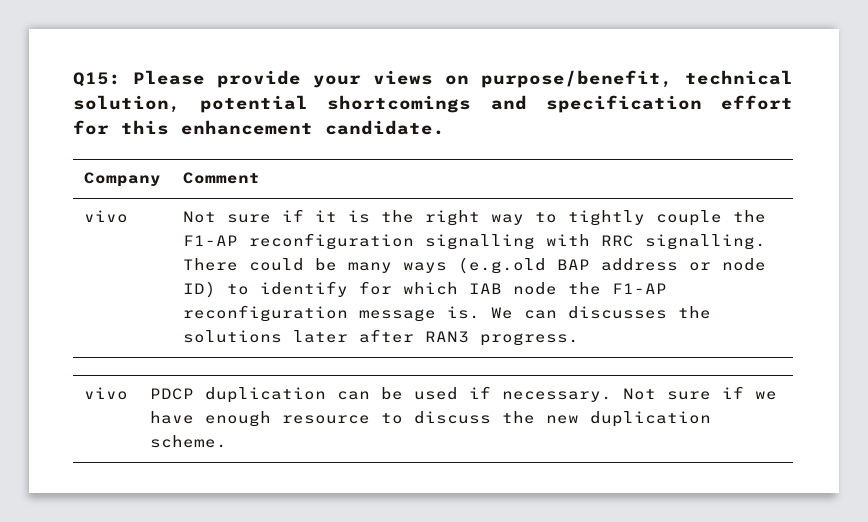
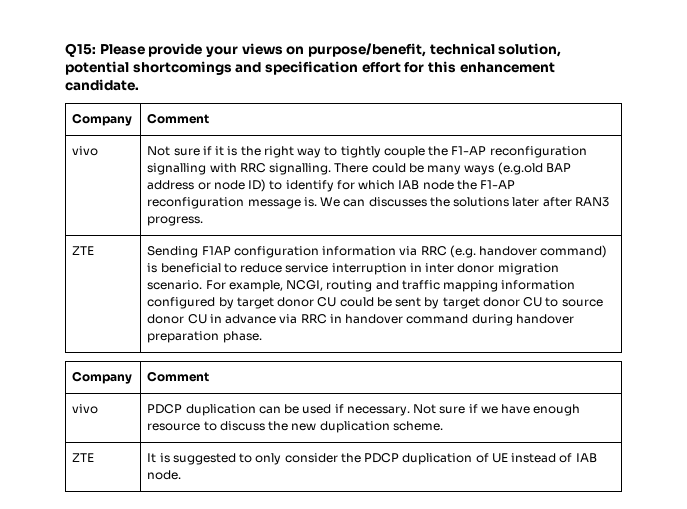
(579, 339) none -> [72,246,95,255] [147,245,608,258] [147,263,559,275] [147,280,576,292] [147,297,603,309] [147,314,574,326] [147,331,262,343] [72,371,133,384] [147,371,210,382] // ZTE | Sending F1AP configuration information via RRC (e.g. handover command) is beneficial to reduce service interruption in inter donor migration scenario. For example, NCGI, routing and traffic mapping information configured by target donor CU could be sent by target donor CU to source donor CU in advance via RRC in handover command during handover preparation phase. // Company | Comment
(227, 441) none -> [72,453,95,462] [147,453,597,465] [147,470,182,480] // ZTE | It is suggested to only consider the PDCP duplication of UE instead of IAB node.

